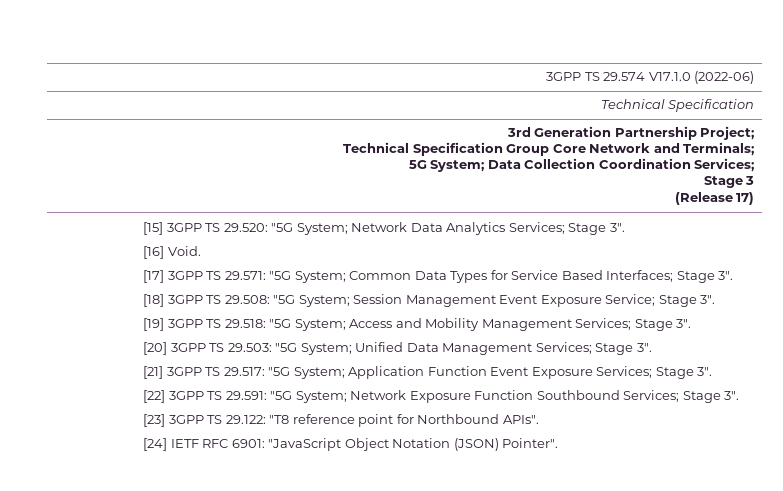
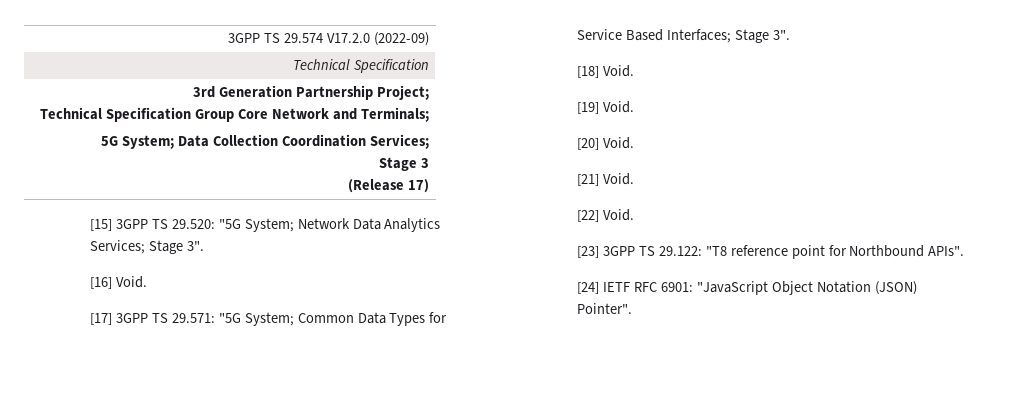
[648,71,755,84] V17.1.0 (2022-06) -> [326,32,429,46] V17.2.0 (2022-09)
[167,294,716,307] [143,318,692,331] [143,342,652,355] [143,366,713,379] [143,390,740,403] 3GPP TS 29.508: "5G System; Session Management Event Exposure Service; Stage 3". // [19] 3GPP TS 29.518: "5G System; Access and Mobility Management Services; Stage 3". // [20] 3GPP TS 29.503: "5G System; Unified Data Management Services; Stage 3". // [21] 3GPP TS 29.517: "5G System; Application Function Event Exposure Services; Stage 3". // [22] 3GPP TS 29.591: "5G System; Network Exposure Function Southbound Services; Stage 3". -> [603,65,635,77] [577,101,635,114] [577,137,635,150] [577,173,635,186] [577,209,635,222] Void. // [19] Void. // [20] Void. // [21] Void. // [22] Void.

